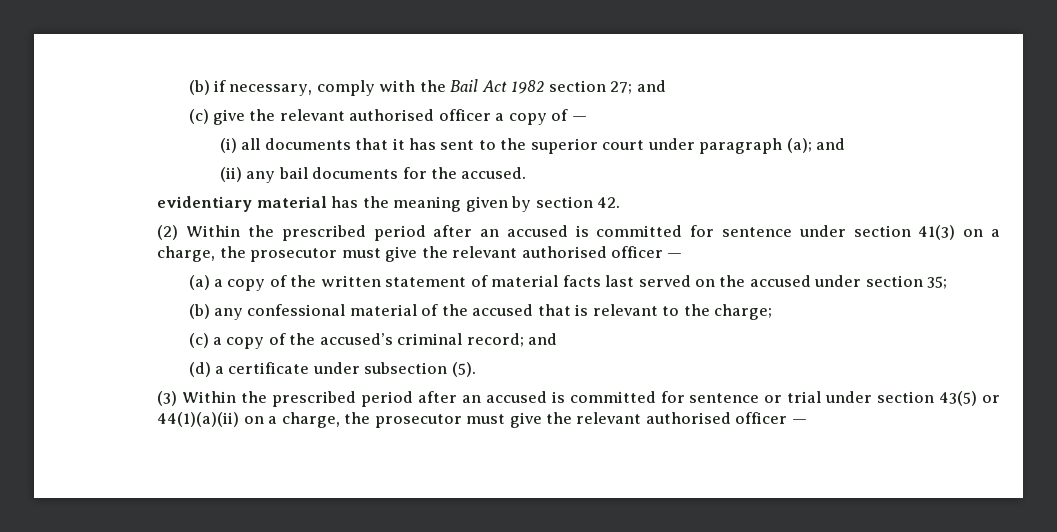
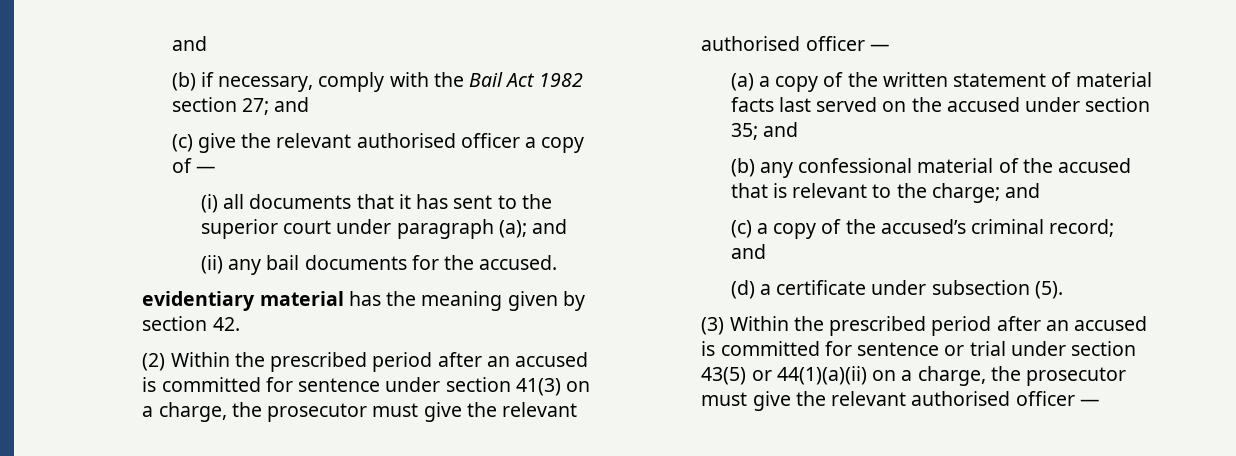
(188, 87) none -> [171,36,207,51] and //
(948, 282) none -> [762,122,798,137] and
(773, 312) none -> [1005,183,1041,198] and

